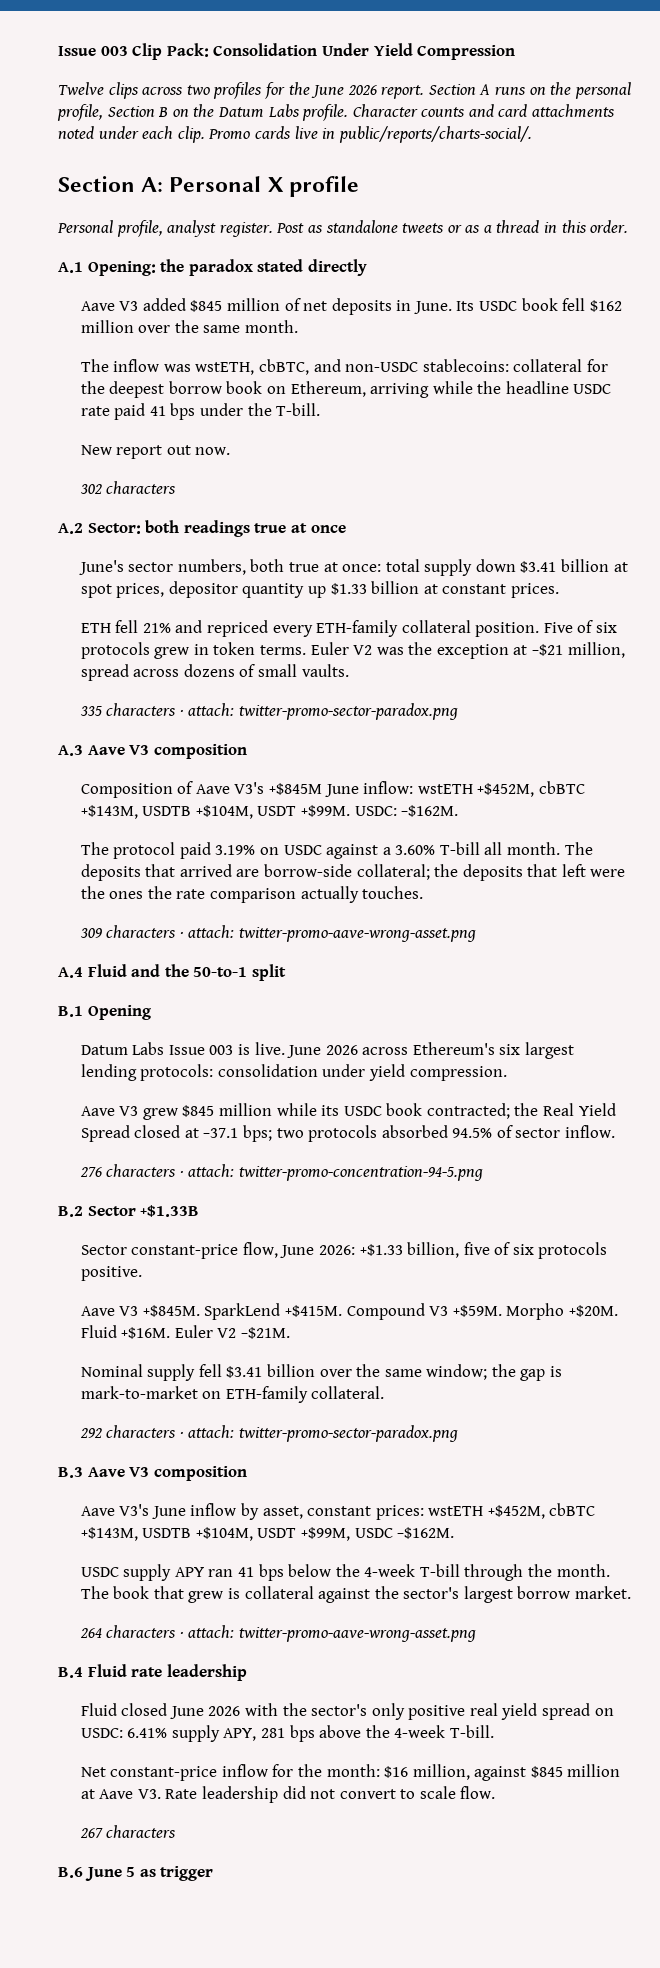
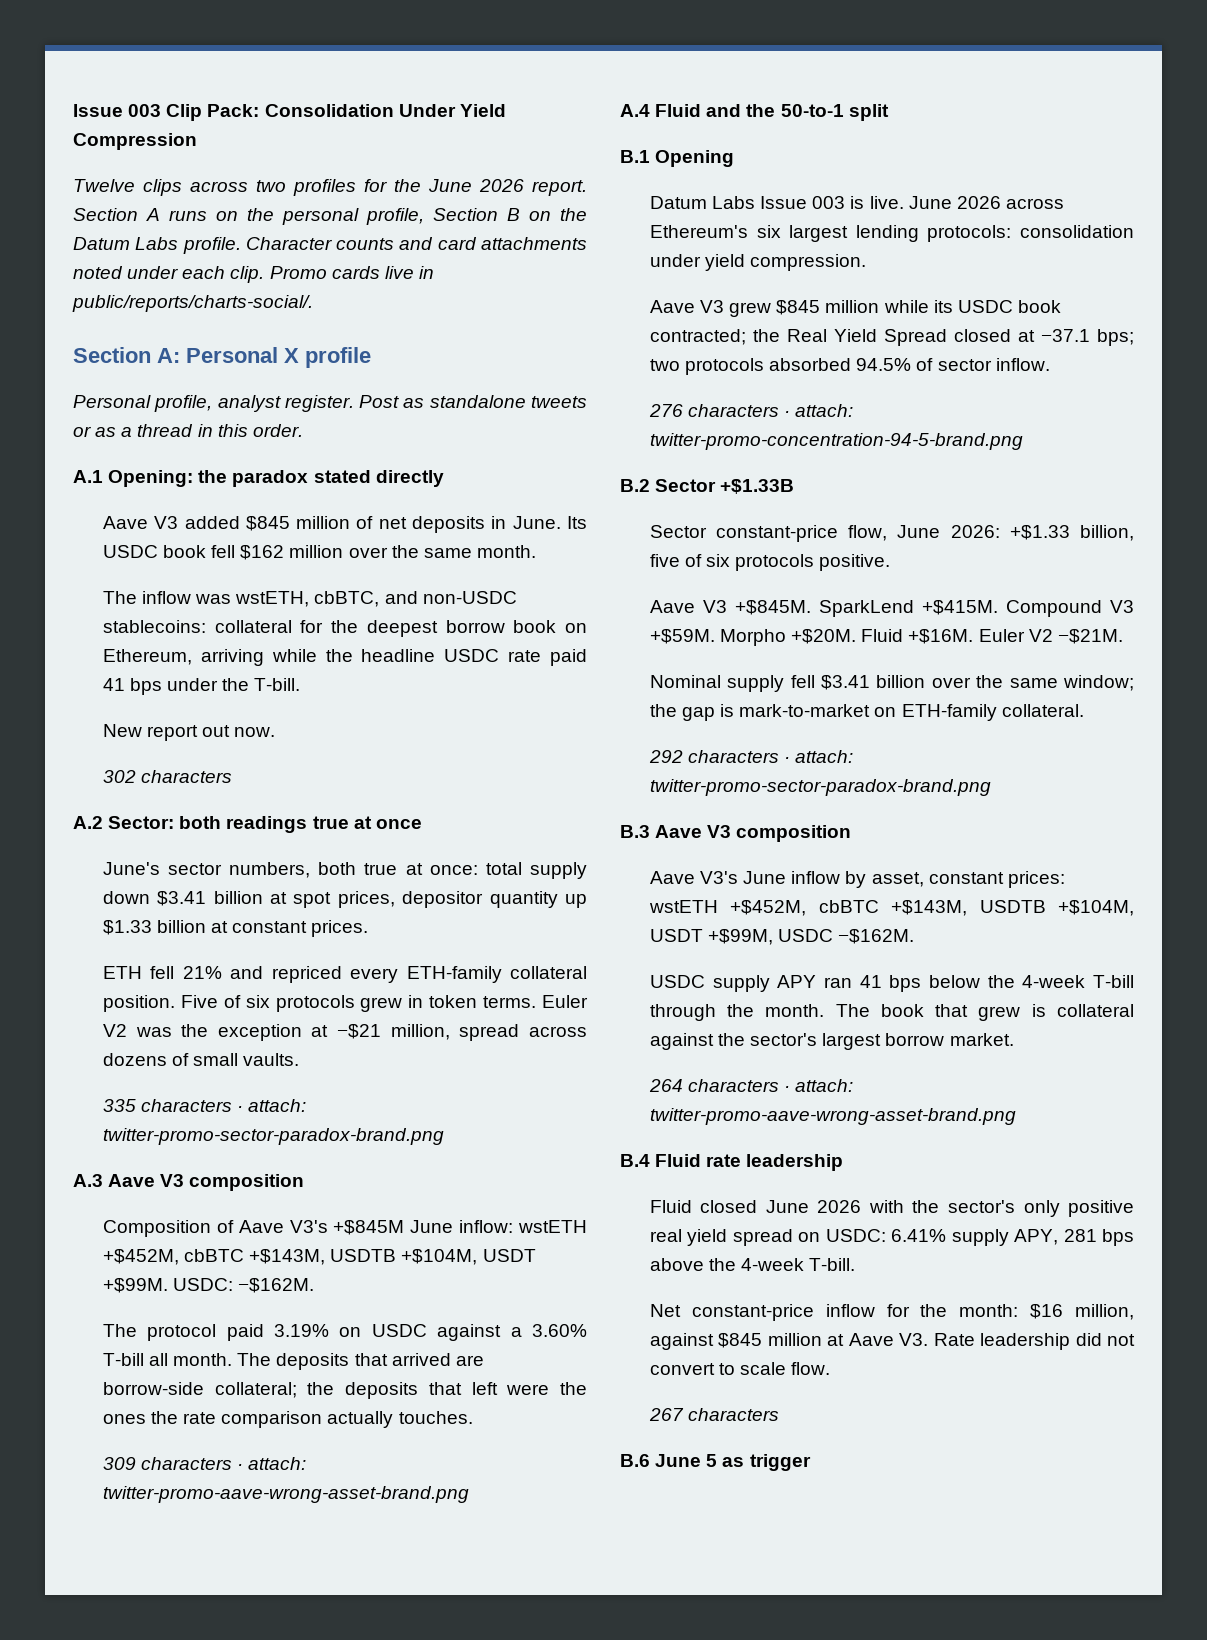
[238,703,458,720] twitter-promo-sector-paradox.png -> [102,1128,444,1145] twitter-promo-sector-paradox-brand.png
[238,927,476,942] twitter-promo-aave-wrong-asset.png -> [102,1486,469,1503] twitter-promo-aave-wrong-asset-brand.png
[238,1166,483,1181] twitter-promo-concentration-94-5.png -> [649,433,1023,450] twitter-promo-concentration-94-5-brand.png
[238,1425,458,1442] twitter-promo-sector-paradox.png -> [649,779,991,796] twitter-promo-sector-paradox-brand.png
[238,1627,476,1642] twitter-promo-aave-wrong-asset.png -> [649,1108,1016,1125] twitter-promo-aave-wrong-asset-brand.png

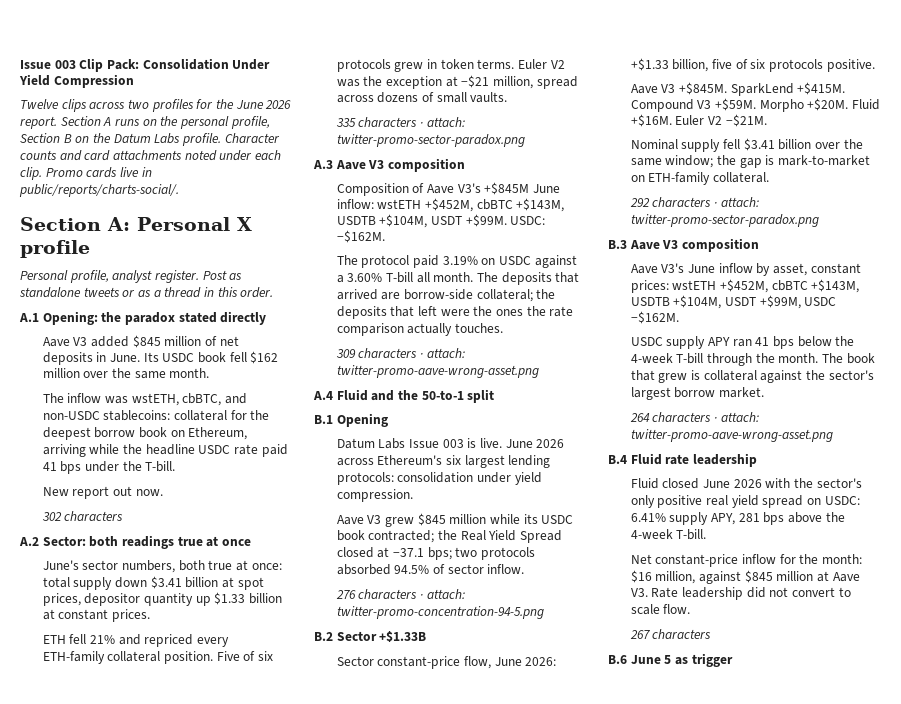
[102,1128,444,1145] twitter-promo-sector-paradox-brand.png -> [336,134,525,147] twitter-promo-sector-paradox.png
[102,1486,469,1503] twitter-promo-aave-wrong-asset-brand.png -> [336,365,539,378] twitter-promo-aave-wrong-asset.png
[649,433,1023,450] twitter-promo-concentration-94-5-brand.png -> [336,606,544,619] twitter-promo-concentration-94-5.png
[649,779,991,796] twitter-promo-sector-paradox-brand.png -> [630,214,819,227] twitter-promo-sector-paradox.png
[649,1108,1016,1125] twitter-promo-aave-wrong-asset-brand.png -> [630,429,833,442] twitter-promo-aave-wrong-asset.png

